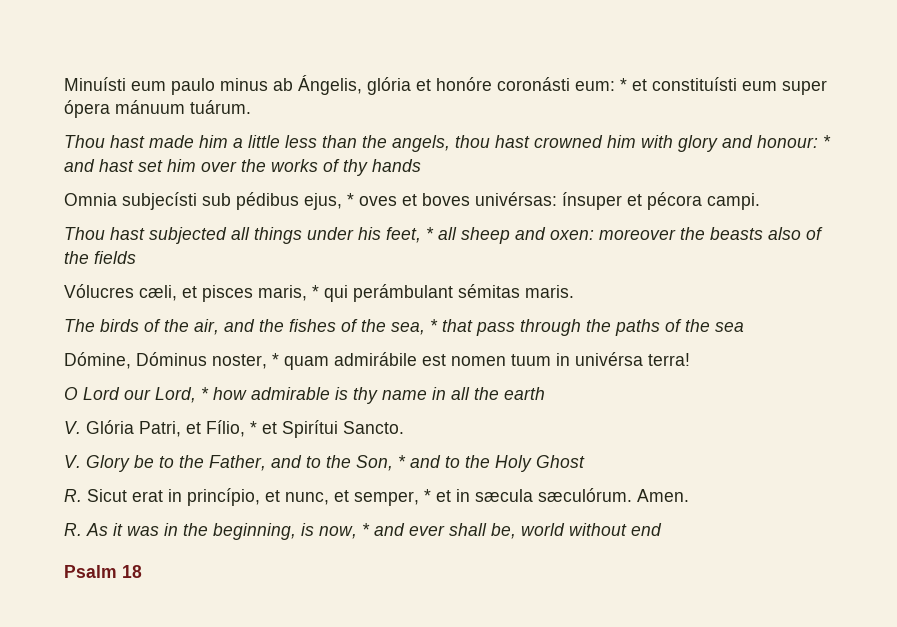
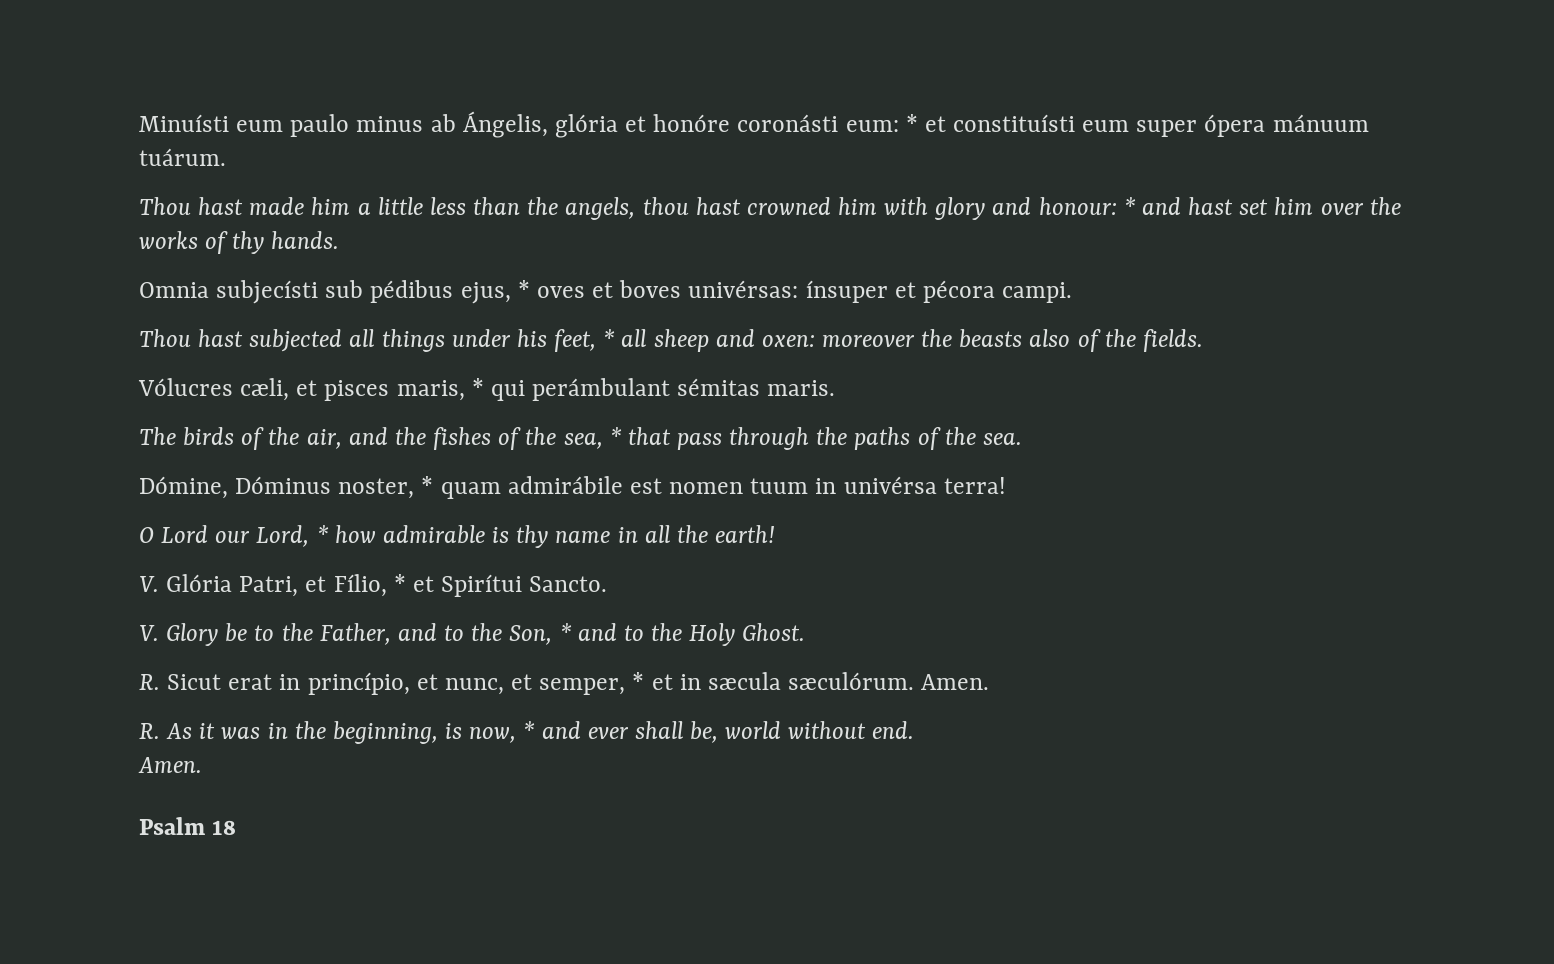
[372,159,421,172] hands -> [271,231,340,249] hands.
[94,251,136,264] fields -> [1142,329,1203,352] fields.
[715,322,744,332] sea -> [982,432,1022,445] sea.
[504,387,545,400] earth -> [715,525,776,543] earth!
[536,455,585,468] Ghost -> [742,623,806,641] Ghost.
[631,523,662,536] end -> [872,721,915,739] [138,757,202,773] end. // Amen.

